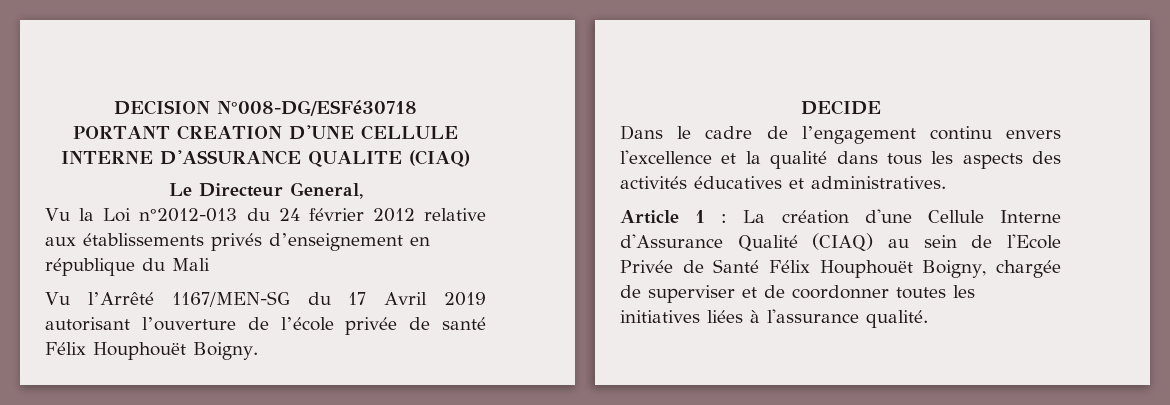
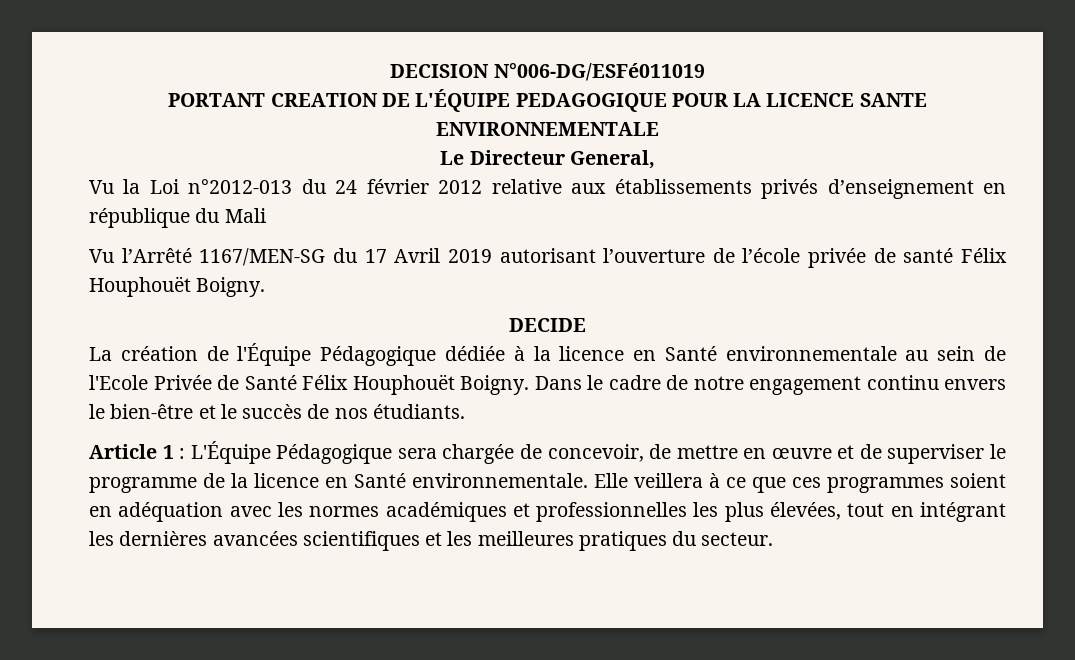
[217,100,417,116] N°008-DG/ESFé30718 -> [493,62,705,81] N°006-DG/ESFé011019
[288,125,458,140] [61,150,470,167] D'UNE CELLULE INTERNE D'ASSURANCE QUALITE (CIAQ) -> [381,89,927,112] [436,122,659,136] DE L'ÉQUIPE PEDAGOGIQUE POUR LA LICENCE SANTE ENVIRONNEMENTALE
[620,125,1061,144] [620,150,1061,169] [620,176,946,189] [620,209,1061,224] [620,233,874,252] Dans le cadre de l’engagement continu envers l'excellence et la qualité dans tous les aspects des activités éducatives et administratives. // Article 1 : La création d'une Cellule Interne d'Assurance Qualité (CIAQ) -> [89,343,897,366] La création de l'Équipe Pédagogique dédiée à la licence en Santé environnementale
[922,260,1061,278] [620,285,975,303] [620,309,928,328] Boigny, chargée de superviser et de coordonner toutes les initiatives liées à l'assurance qualité. -> [460,375,1006,395] [89,404,465,419] [89,441,1006,464] [89,473,1006,493] [89,502,1006,522] [89,531,774,551] Boigny. Dans le cadre de notre engagement continu envers le bien-être et le succès de nos étudiants. // Article 1 : L'Équipe Pédagogique sera chargée de concevoir, de mettre en œuvre et de superviser le programme de la licence en Santé environnementale. Elle veillera à ce que ces programmes soient en adéquation avec les normes académiques et professionnelles les plus élevées, tout en intégrant les dernières avancées scientifiques et les meilleures pratiques du secteur.

